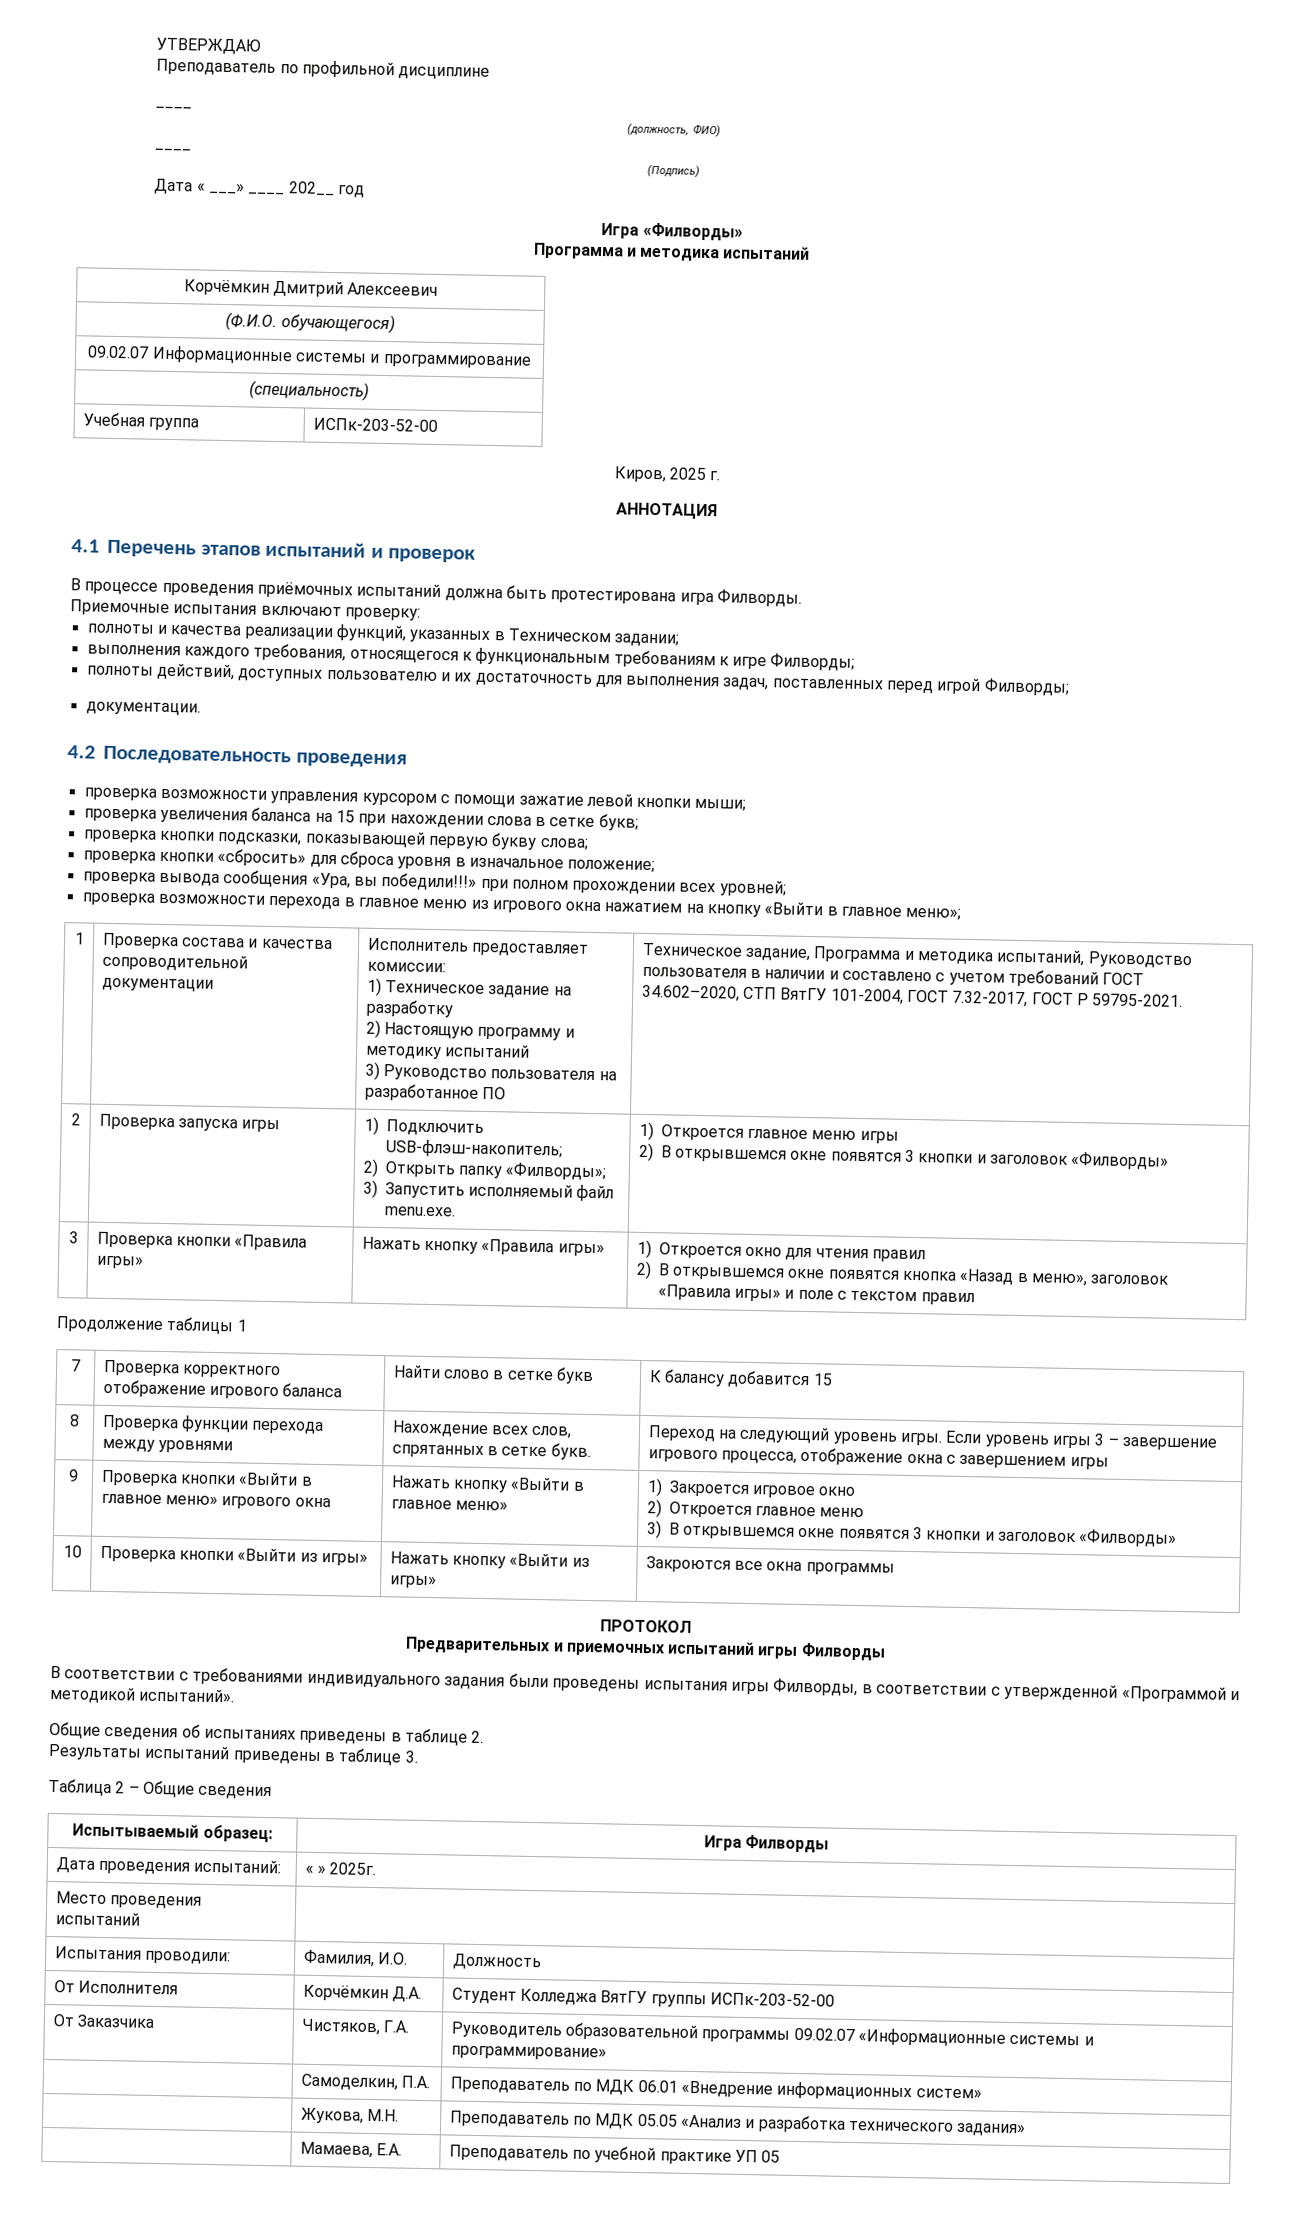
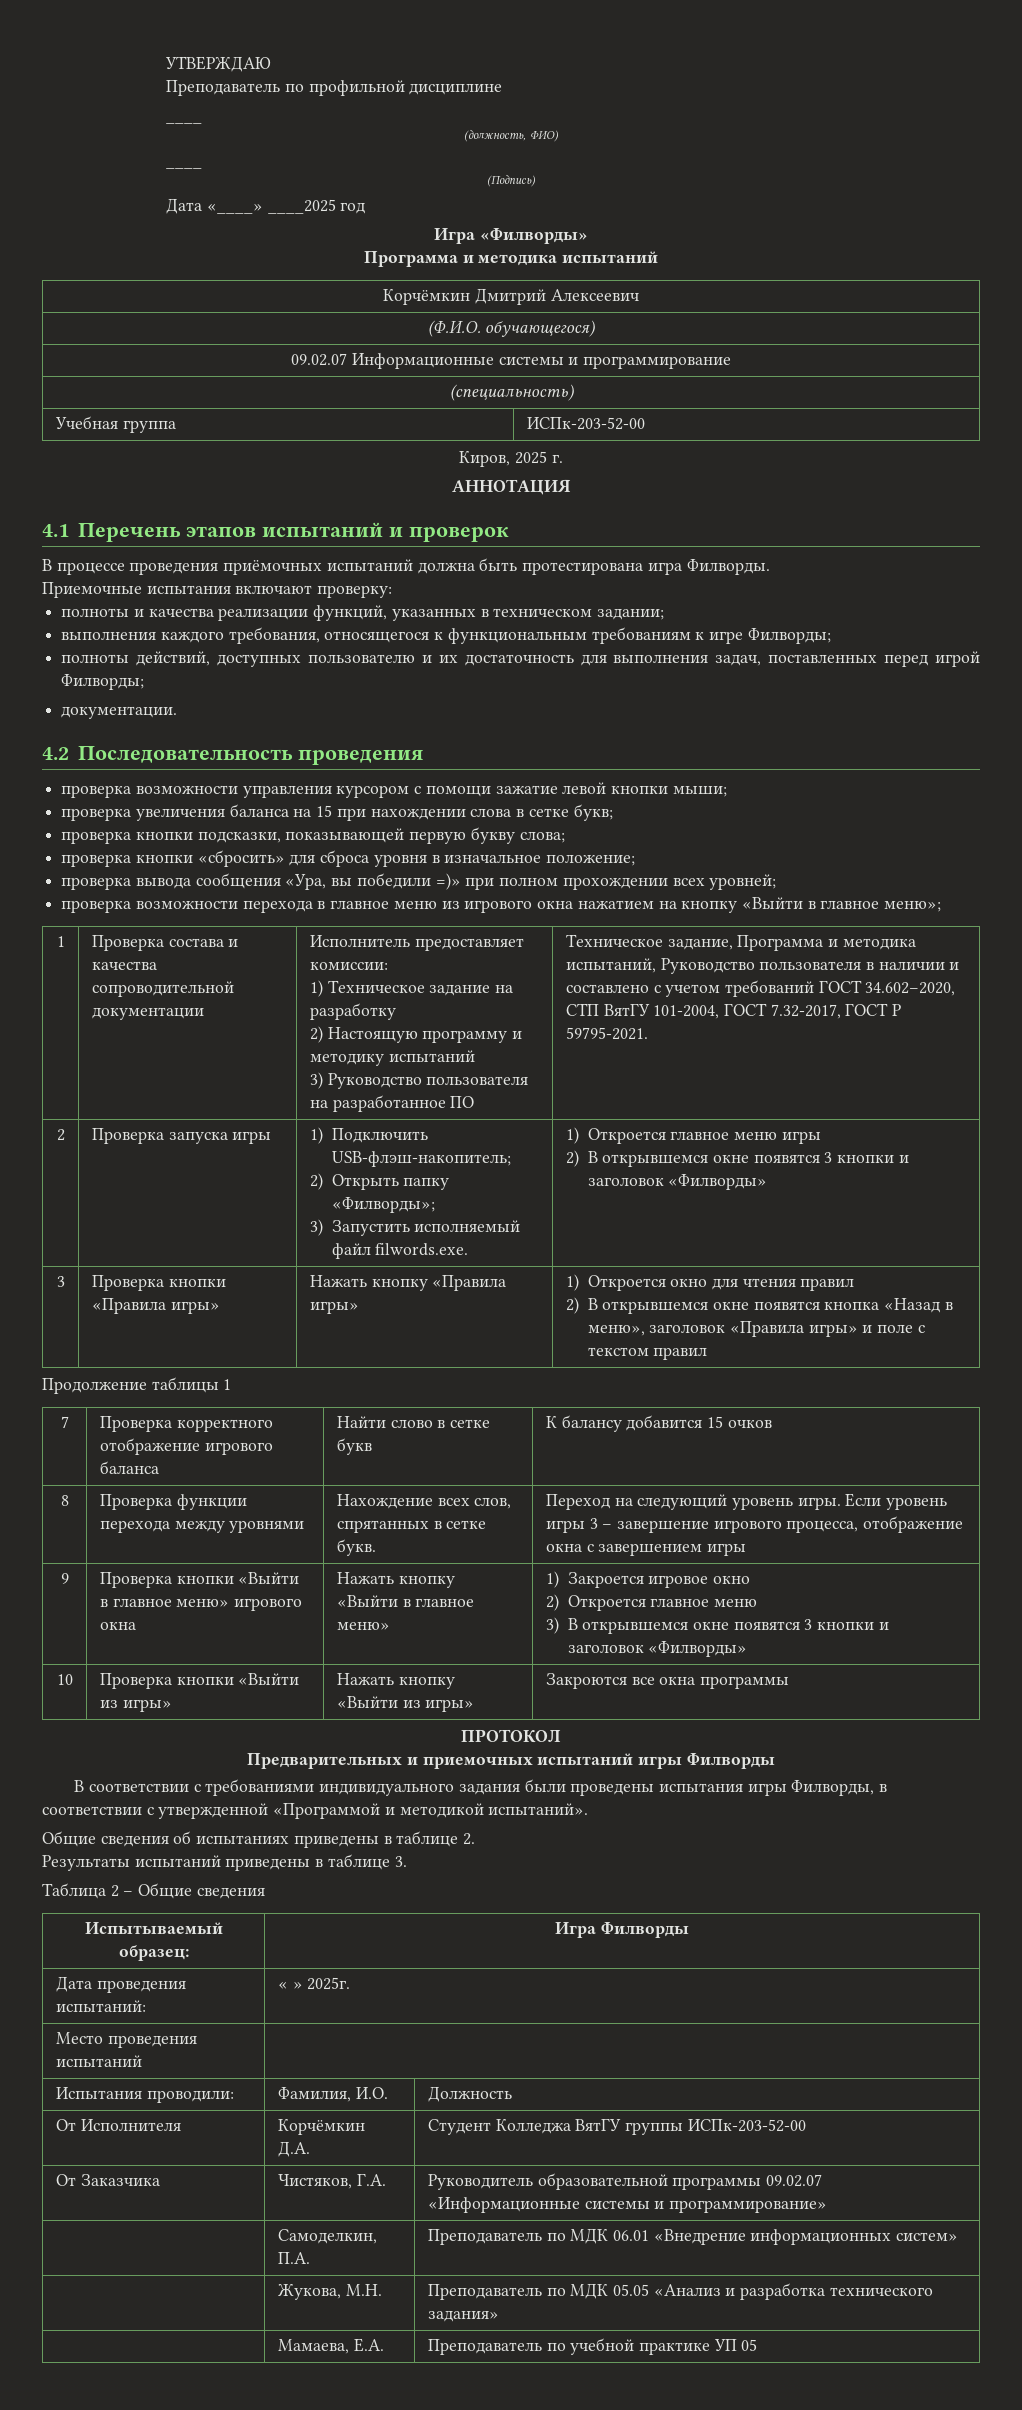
[196,181,335,197] « ___» ____ 202__ -> [206,199,336,214] «____» ____2025
[507,628,611,643] Техническом -> [493,608,593,617] техническом
[381,873,478,891] победили!!!» -> [356,873,461,890] победили =)»
[383,1206,456,1217] menu.exe. -> [375,1243,469,1256] filwords.exe.
(833, 1379) none -> [727,1420,772,1428] очков

